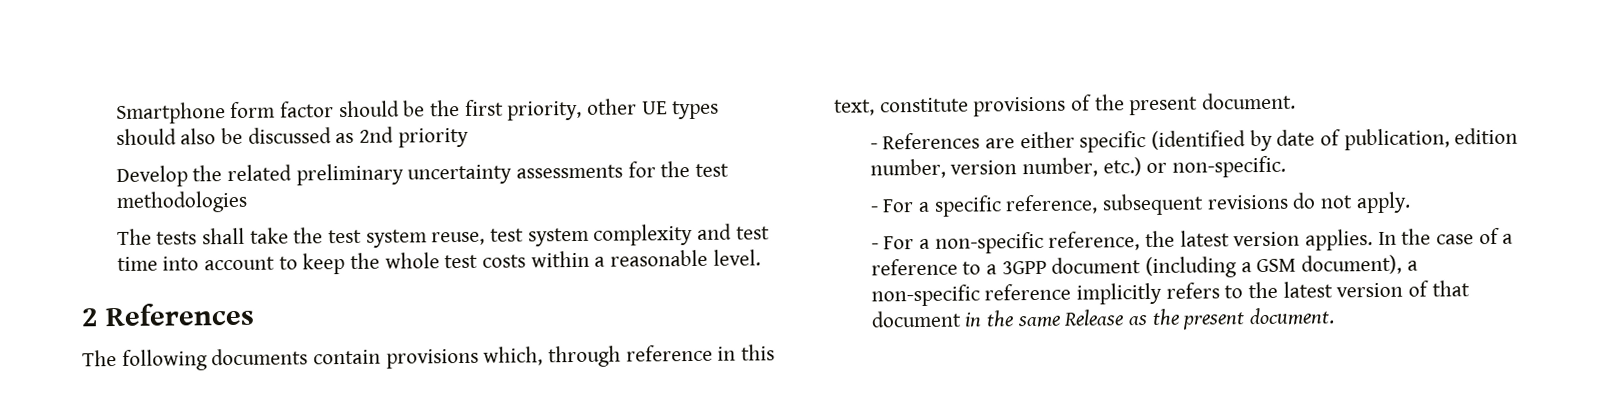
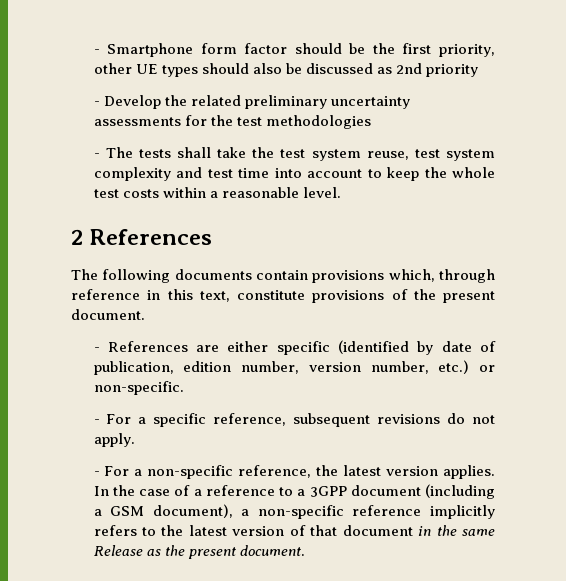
(115, 113) none -> [93,49,100,54] -
(469, 137) none -> [93,101,100,106] -
(248, 202) none -> [93,153,100,158] -

